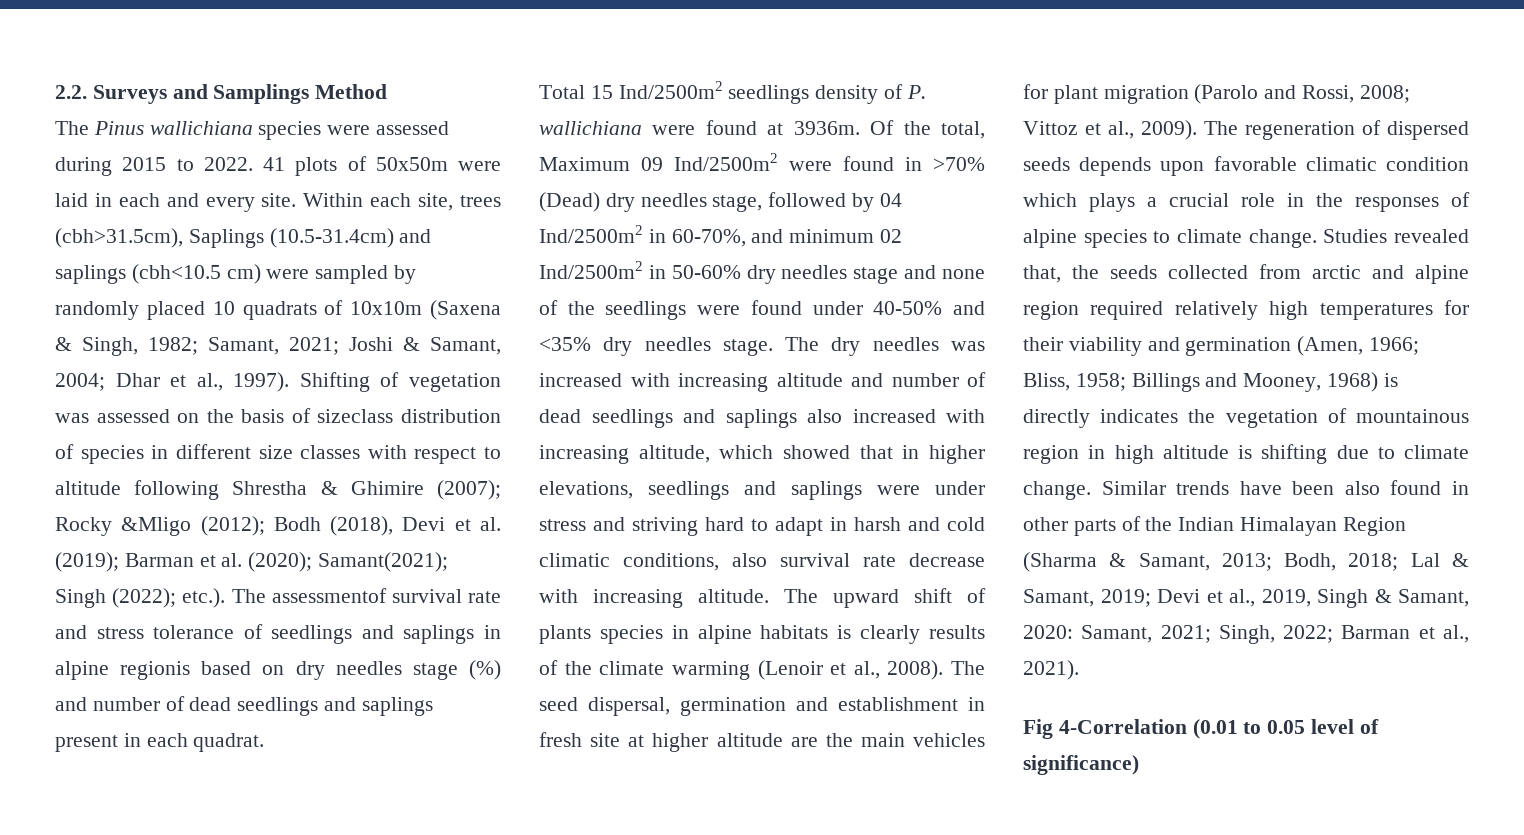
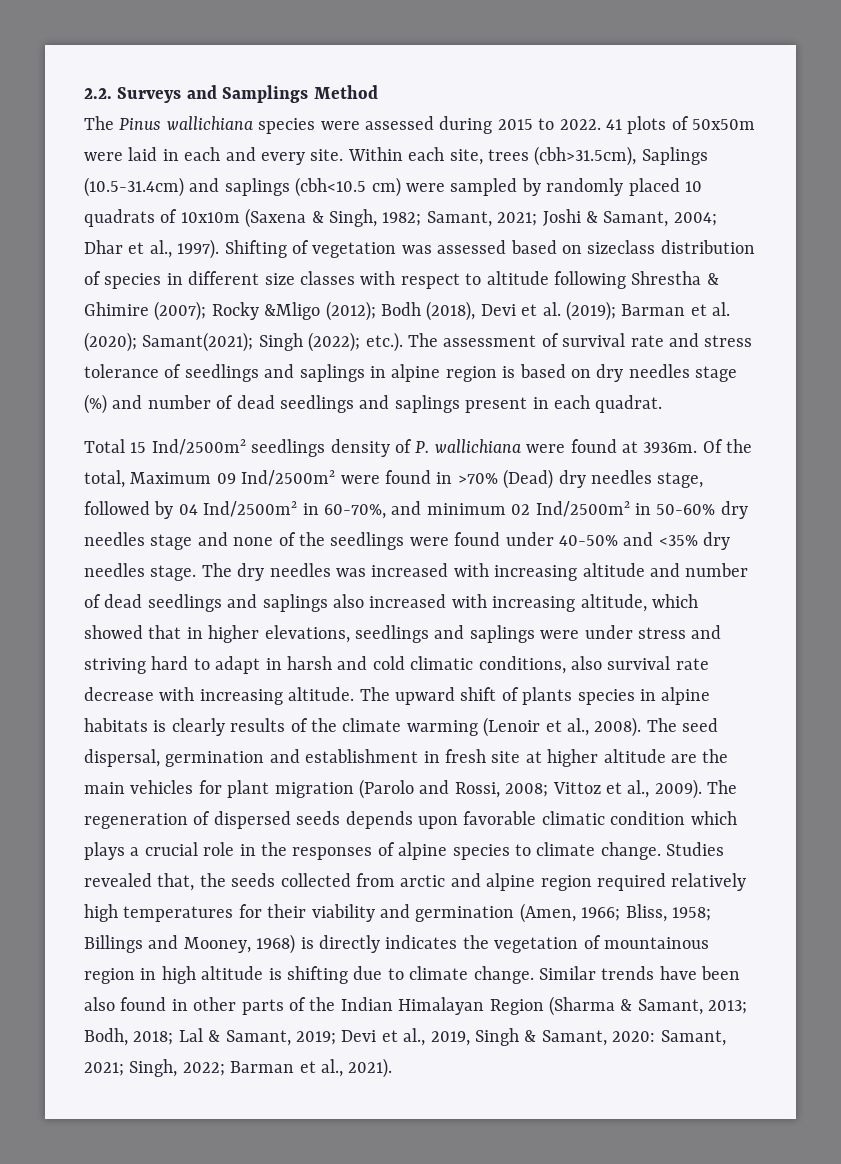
[177,408,311,423] on the basis of -> [510,240,582,254] based on
[271,588,387,603] assessmentof -> [443,333,559,347] assessment of
[120,661,191,680] regionis -> [445,366,516,382] region is
[1023,719,1379,739] [1023,755,1139,775] // Fig 4-Correlation (0.01 to 0.05 level of significance) -> (393, 1068) none

